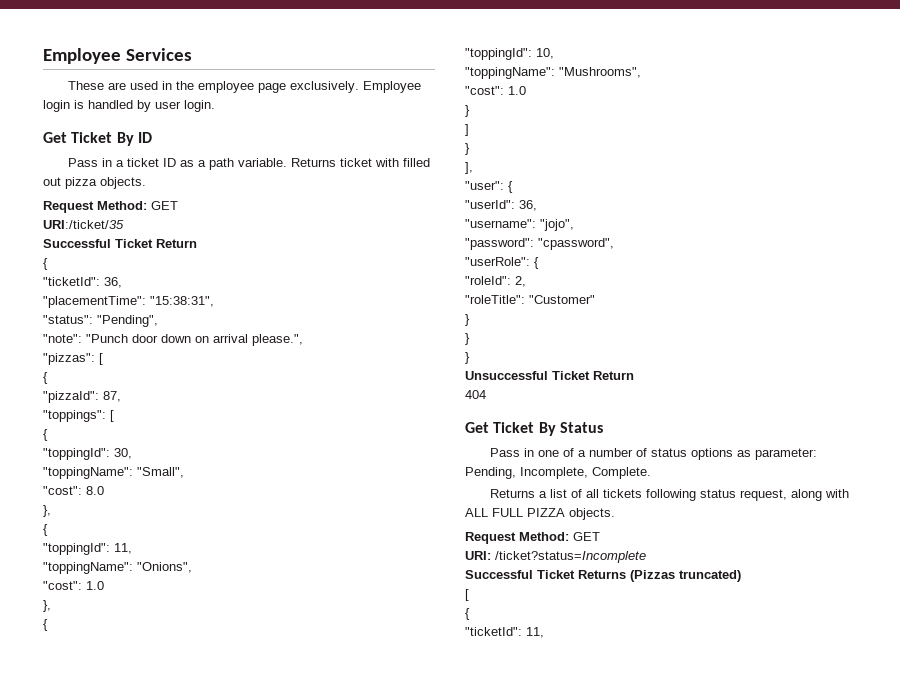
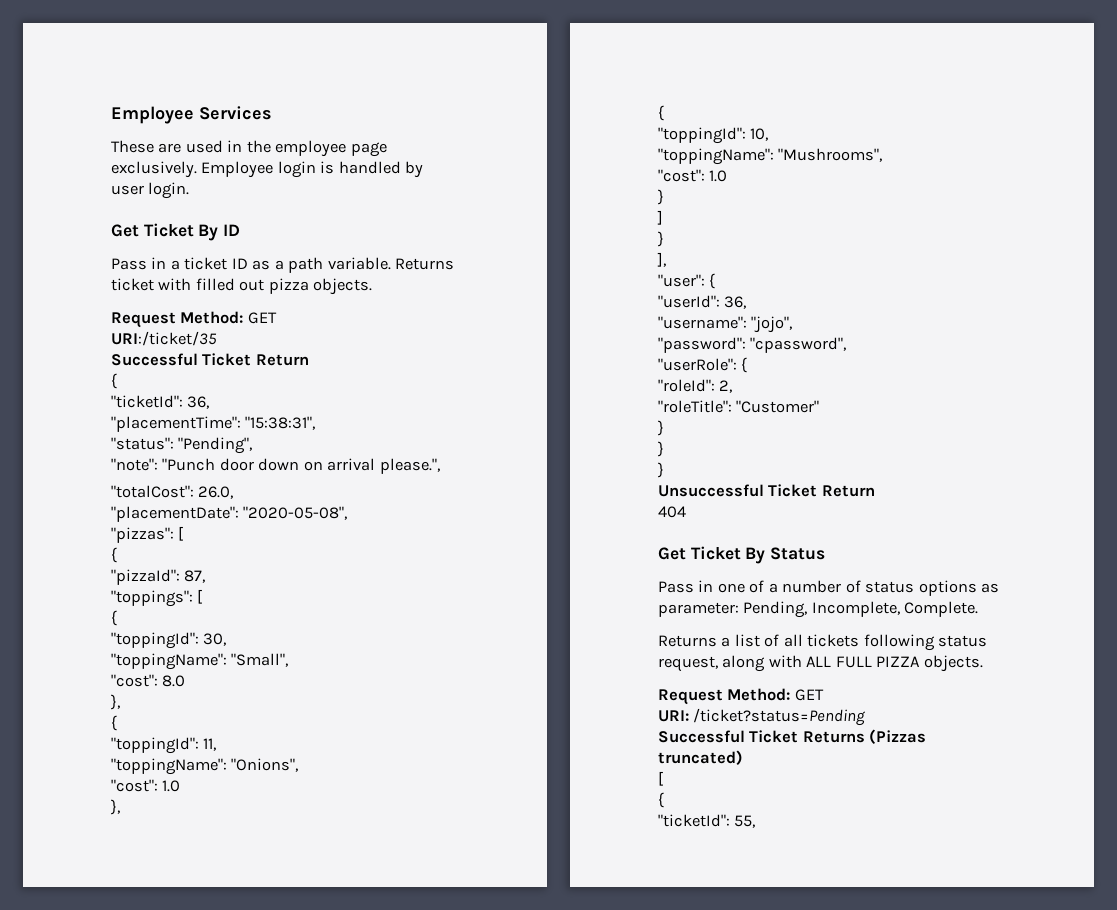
(303, 340) none -> [111,485,234,499] [111,506,348,522] // "totalCost": 26.0, // "placementDate": "2020-05-08",
[495,551,646,563] /ticket?status=Incomplete -> [693,708,866,726] /ticket?status=Pending
[526,627,544,638] 11, -> [734,815,756,828] 55,

